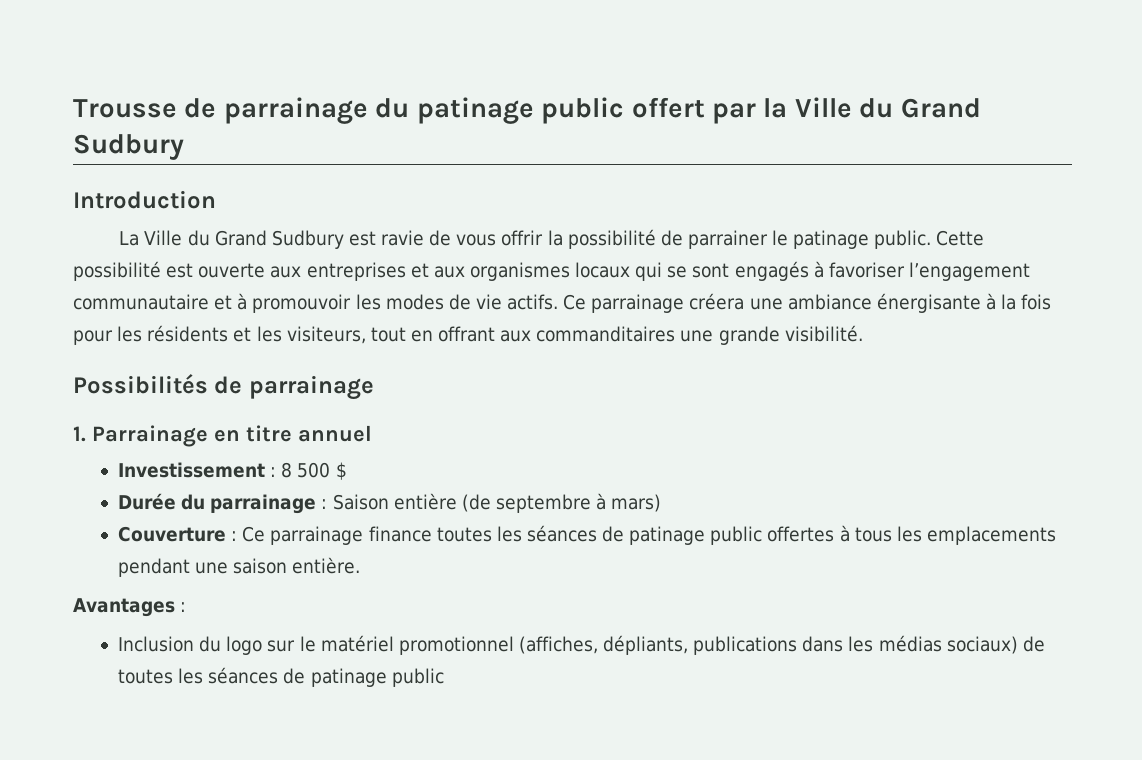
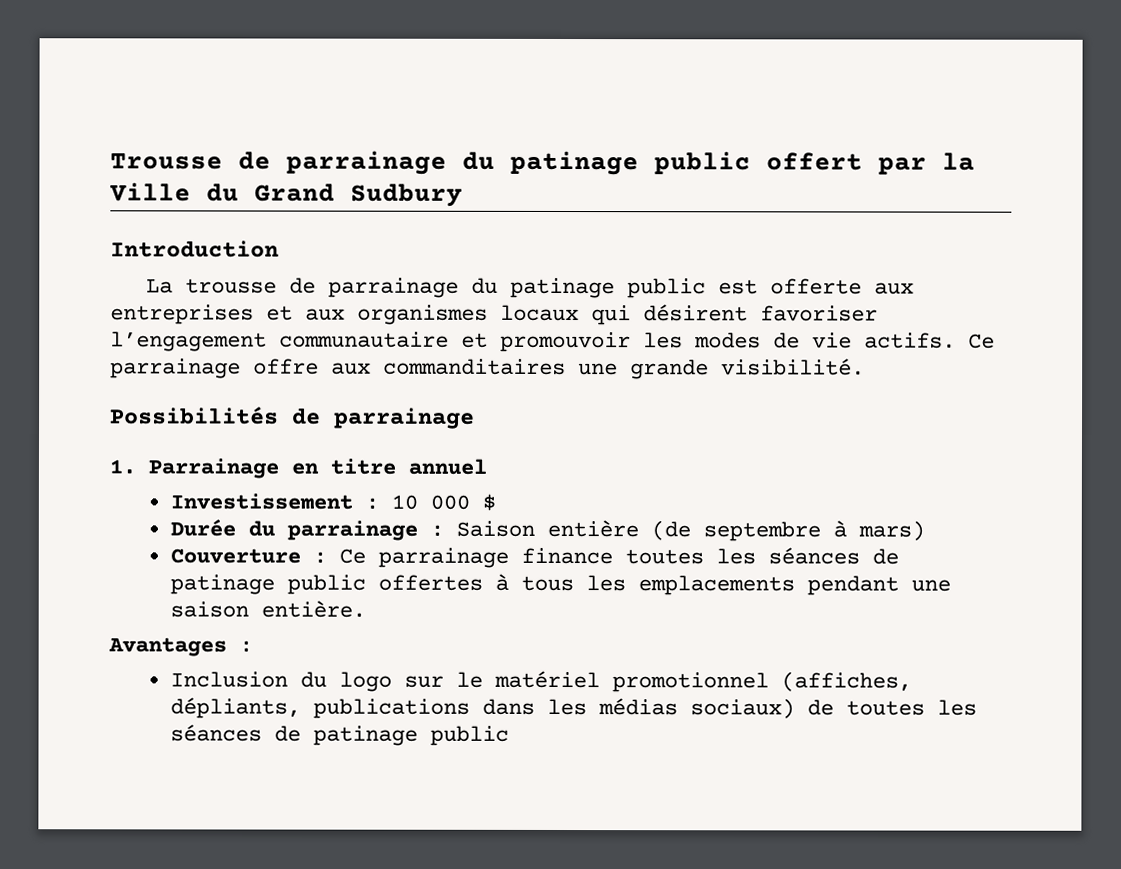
[144,229,985,249] [73,261,266,281] Ville du Grand Sudbury est ravie de vous offrir la possibilité de parrainer le patinage public. Cette possibilité est ouverte -> [184,277,862,299] trousse de parrainage du patinage public est offerte
[667,261,824,281] se sont engagés à -> [643,304,748,322] désirent
[237,293,248,310] à -> (488, 340) none
[689,293,1052,313] [73,325,496,345] créera une ambiance énergisante à la fois pour les résidents et les visiteurs, tout en offrant -> [253,358,319,375] offre
[281,462,331,478] 8 500 -> [390,494,470,510] 10 000

